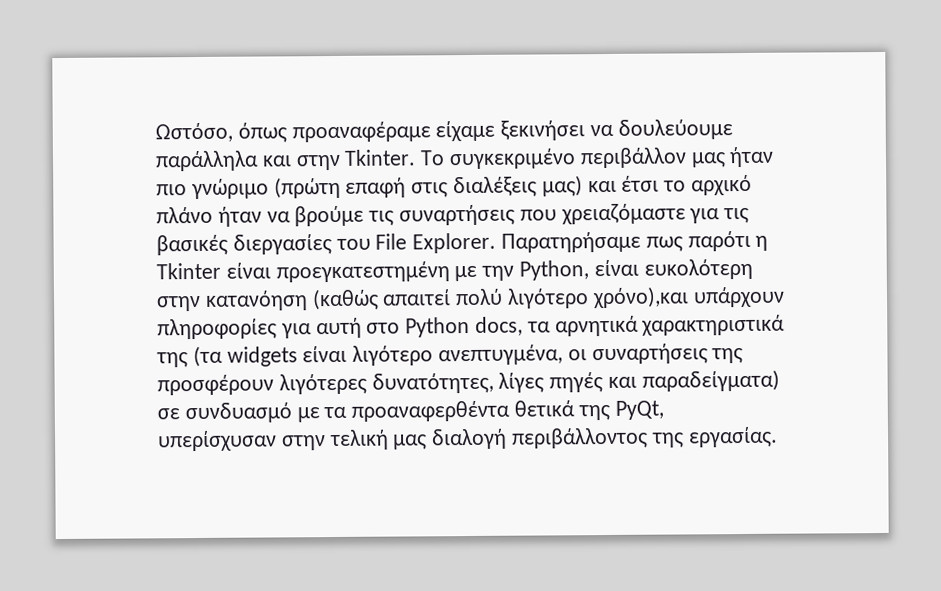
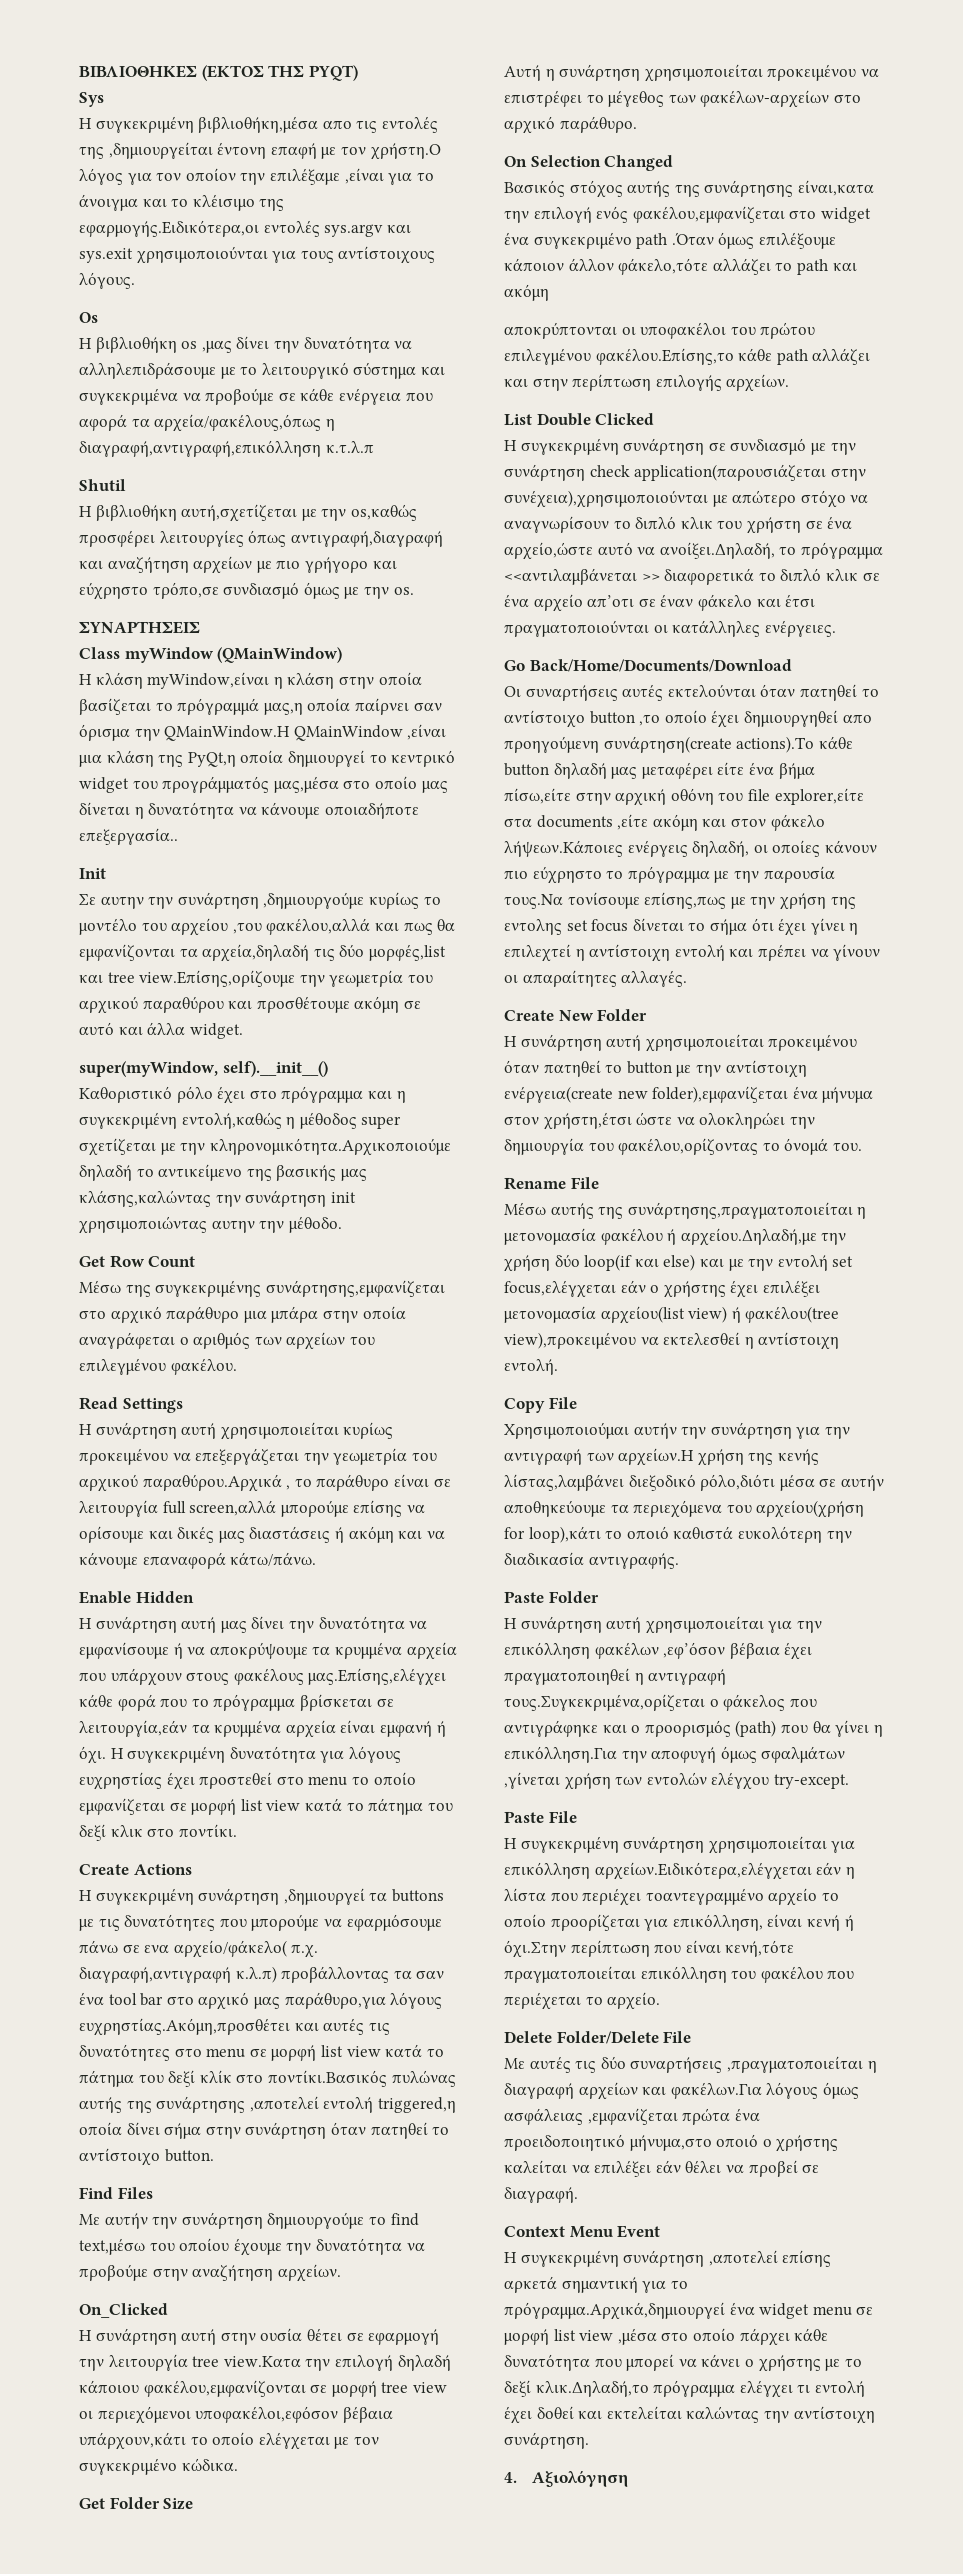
[155,119,733,143] [155,146,775,172] [156,174,753,200] [156,203,750,227] [156,230,769,256] [156,258,753,283] [156,286,785,312] [157,314,786,340] [156,343,744,368] [157,369,780,396] [157,400,664,424] [157,426,778,452] Ωστόσο, όπως προαναφέραμε είχαμε ξεκινήσει να δουλεύουμε παράλληλα και στην Tkinter. Το συγκεκριμένο περιβάλλον μας ήταν πιο γνώριμο (πρώτη επαφή στις διαλέξεις μας) και έτσι το αρχικό πλάνο ήταν να βρούμε τις συναρτήσεις που χρειαζόμαστε για τις βασικές διεργασίες του File Explorer. Παρατηρήσαμε πως παρότι η Tkinter είναι προεγκατεστημένη με την Python, είναι ευκολότερη στην κατανόηση (καθώς απαιτεί πολύ λιγότερο χρόνο),και υπάρχουν πληροφορίες για αυτή στο Python docs, τα αρνητικά χαρακτηριστικά της (τα widgets είναι λιγότερο ανεπτυγμένα, οι συναρτήσεις της προσφέρουν λιγότερες δυνατότητες, λίγες πηγές και παραδείγματα) σε συνδυασμό με τα προαναφερθέντα θετικά της PyQt, υπερίσχυσαν στην τελική μας διαλογή περιβάλλοντος της εργασίας. -> [79,65,358,81] [79,92,104,107] [79,116,438,133] [79,142,441,160] [79,168,434,185] [79,194,285,211] [79,220,411,237] [79,246,436,264] [79,272,135,289] [79,312,98,323] [79,336,413,353] [79,362,445,379] [79,388,433,405] [79,414,335,432] [79,440,374,457] [79,479,126,491] [79,504,417,522] [79,530,443,547] [79,556,397,574] [79,582,414,600] [79,621,200,634] [79,647,343,663] [79,672,422,689] [79,698,442,715] [79,724,447,741] [79,750,456,767] [79,776,448,793] [79,802,419,819] [79,828,178,845] [79,868,106,879] [79,892,441,909] [79,918,456,936] [79,944,446,962] [79,970,433,987] [79,996,421,1014] [79,1022,243,1039] [79,1061,328,1077] [79,1086,406,1104] [79,1112,402,1129] [79,1138,451,1156] [79,1164,367,1181] [79,1190,356,1207] [79,1216,342,1234] [79,1255,196,1268] [79,1280,445,1297] [79,1306,406,1324] [79,1332,375,1350] [79,1358,237,1375] [79,1397,183,1413] [79,1422,394,1440] [79,1448,437,1465] [79,1474,451,1492] [79,1500,425,1517] [79,1526,445,1543] [79,1552,317,1569] [79,1591,194,1604] [79,1616,428,1633] [79,1642,457,1660] [79,1668,447,1686] [79,1694,394,1711] [79,1720,446,1738] [79,1746,401,1764] [79,1772,416,1790] [79,1798,453,1815] [79,1824,237,1841] [79,1864,192,1875] [79,1888,444,1905] [79,1914,442,1931] [79,1940,319,1958] [79,1966,445,1983] [79,1992,443,2010] [79,2018,390,2036] [79,2044,444,2061] [79,2070,456,2087] [79,2096,456,2113] [79,2122,450,2139] [79,2148,214,2166] [79,2187,153,2199] [79,2212,419,2229] [79,2238,425,2256] [79,2264,341,2282] [79,2303,168,2318] [79,2328,440,2345] [79,2354,451,2371] [79,2380,447,2397] [79,2406,393,2424] [79,2432,379,2450] [79,2458,238,2475] [79,2497,194,2510] [504,64,879,82] [504,90,861,108] [504,116,637,134] [504,155,674,171] [504,180,874,198] [504,206,871,223] [504,232,836,249] [504,258,857,275] [504,284,549,301] [504,322,816,339] [504,348,871,365] [504,374,790,392] [504,413,655,426] [504,438,856,455] [504,464,866,481] [504,490,869,508] [504,516,853,534] [504,542,883,560] [504,568,880,585] [504,594,816,612] [504,620,836,637] [504,659,792,672] [504,684,879,701] [504,710,872,728] [504,736,853,753] [504,762,815,779] [504,788,864,806] [504,814,825,831] [504,840,877,857] [504,866,835,884] [504,892,856,910] [504,918,859,936] [504,944,881,962] [504,970,688,987] [504,1009,648,1021] [504,1034,858,1052] [504,1060,807,1078] [504,1086,874,1103] [504,1112,815,1130] [504,1138,862,1155] [504,1177,599,1190] [504,1202,867,1219] [504,1228,847,1246] [504,1254,854,1272] [504,1280,820,1298] [504,1306,840,1324] [504,1332,840,1350] [504,1359,558,1375] [504,1397,577,1413] [504,1422,850,1439] [504,1448,819,1466] [504,1474,884,1491] [504,1500,865,1518] [504,1526,852,1543] [504,1552,679,1569] [504,1591,599,1603] [504,1616,822,1634] [504,1642,813,1660] [504,1668,727,1685] [504,1694,817,1711] [504,1720,883,1737] [504,1746,846,1763] [504,1772,849,1790] [504,1811,577,1823] [504,1836,856,1854] [504,1862,855,1880] [504,1888,839,1906] [504,1914,854,1931] [504,1940,795,1958] [504,1966,855,1983] [504,1992,661,2010] [504,2031,692,2044] [504,2056,877,2073] [504,2082,859,2100] [504,2108,760,2125] [504,2134,839,2152] [504,2160,820,2177] [504,2187,578,2203] [504,2225,661,2238] [504,2250,832,2267] [504,2276,688,2293] [504,2302,874,2320] [504,2328,829,2346] [504,2354,862,2372] [504,2380,865,2398] [504,2406,875,2424] [504,2432,589,2449] [504,2470,630,2487] ΒΙΒΛΙΟΘΗΚΕΣ (ΕΚΤΟΣ ΤΗΣ PYQT) // Sys // Η συγκεκριμένη βιβλιοθήκη,μέσα απο τις εντολές της ,δημιουργείται έντονη επαφή με τον χρήστη.Ο λόγος για τον οποίον την επιλέξαμε ,είναι για το άνοιγμα και το κλέισιμο της εφαρμογής.Ειδικότερα,οι εντολές sys.argv και sys.exit χρησιμοποιούνται για τους αντίστοιχους λόγους. // Os // Η βιβλιοθήκη os ,μας δίνει την δυνατότητα να αλληλεπιδράσουμε με το λειτουργικό σύστημα και συγκεκριμένα να προβούμε σε κάθε ενέργεια που αφορά τα αρχεία/φακέλους,όπως η διαγραφή,αντιγραφή,επικόλληση κ.τ.λ.π // Shutil // Η βιβλιοθήκη αυτή,σχετίζεται με την os,καθώς προσφέρει λειτουργίες όπως αντιγραφή,διαγραφή και αναζήτηση αρχείων με πιο γρήγορο και εύχρηστο τρόπο,σε συνδιασμό όμως με την os. // ΣΥΝΑΡΤΗΣΕΙΣ // Class myWindow (QMainWindow) // Η κλάση myWindow,είναι η κλάση στην οποία βασίζεται το πρόγραμμά μας,η οποία παίρνει σαν όρισμα την QMainWindow.H QMainWindow ,είναι μια κλάση της PyQt,η οποία δημιουργεί το κεντρικό widget του προγράμματός μας,μέσα στο οποίο μας δίνεται η δυνατότητα να κάνουμε οποιαδήποτε επεξεργασία.. // Init // Σε αυτην την συνάρτηση ,δημιουργούμε κυρίως το μοντέλο του αρχείου ,του φακέλου,αλλά και πως θα εμφανίζονται τα αρχεία,δηλαδή τις δύο μορφές,list και tree view.Επίσης,ορίζουμε την γεωμετρία του αρχικού παραθύρου και προσθέτουμε ακόμη σε αυτό και άλλα widget. // super(myWindow, self).__init__() // Καθοριστικό ρόλο έχει στο πρόγραμμα και η συγκεκριμένη εντολή,καθώς η μέθοδος super σχετίζεται με την κληρονομικότητα.Αρχικοποιούμε δηλαδή το αντικείμενο της βασικής μας κλάσης,καλώντας την συνάρτηση init χρησιμοποιώντας αυτην την μέθοδο. // Get Row Count // Μέσω της συγκεκριμένης συνάρτησης,εμφανίζεται στο αρχικό παράθυρο μια μπάρα στην οποία αναγράφεται ο αριθμός των αρχείων του επιλεγμένου φακέλου. // Read Settings // Η συνάρτηση αυτή χρησιμοποιείται κυρίως προκειμένου να επεξεργάζεται την γεωμετρία του αρχικού παραθύρου.Αρχικά , το παράθυρο είναι σε λειτουργία full screen,αλλά μπορούμε επίσης να ορίσουμε και δικές μας διαστάσεις ή ακόμη και να κάνουμε επαναφορά κάτω/πάνω. // Enable Hidden // Η συνάρτηση αυτή μας δίνει την δυνατότητα να εμφανίσουμε ή να αποκρύψουμε τα κρυμμένα αρχεία που υπάρχουν στους φακέλους μας.Επίσης,ελέγχει κάθε φορά που το πρόγραμμα βρίσκεται σε λειτουργία,εάν τα κρυμμένα αρχεία είναι εμφανή ή όχι. Η συγκεκριμένη δυνατότητα για λόγους ευχρηστίας έχει προστεθεί στο menu το οποίο εμφανίζεται σε μορφή list view κατά το πάτημα του δεξί κλικ στο ποντίκι. // Create Actions // Η συγκεκριμένη συνάρτηση ,δημιουργεί τα buttons με τις δυνατότητες που μπορούμε να εφαρμόσουμε πάνω σε ενα αρχείο/φάκελο( π.χ. διαγραφή,αντιγραφή κ.λ.π) προβάλλοντας τα σαν ένα tool bar στο αρχικό μας παράθυρο,για λόγους ευχρηστίας.Ακόμη,προσθέτει και αυτές τις δυνατότητες στο menu σε μορφή list view κατά το πάτημα του δεξί κλίκ στο ποντίκι.Βασικός πυλώνας αυτής της συνάρτησης ,αποτελεί εντολή triggered,η οποία δίνει σήμα στην συνάρτηση όταν πατηθεί το αντίστοιχο button. // Find Files // Με αυτήν την συνάρτηση δημιουργούμε το find text,μέσω του οποίου έχουμε την δυνατότητα να προβούμε στην αναζήτηση αρχείων. // On_Clicked // Η συνάρτηση αυτή στην ουσία θέτει σε εφαρμογή την λειτουργία tree view.Κατα την επιλογή δηλαδή κάποιου φακέλου,εμφανίζονται σε μορφή tree view οι περιεχόμενοι υποφακέλοι,εφόσον βέβαια υπάρχουν,κάτι το οποίο ελέγχεται με τον συγκεκριμένο κώδικα. // Get Folder Size // Αυτή η συνάρτηση χρησιμοποιείται προκειμένου να επιστρέφει το μέγεθος των φακέλων-αρχείων στο αρχικό παράθυρο. // On Selection Changed // Βασικός στόχος αυτής της συνάρτησης είναι,κατα την επιλογή ενός φακέλου,εμφανίζεται στο widget ένα συγκεκριμένο path .Όταν όμως επιλέξουμε κάποιον άλλον φάκελο,τότε αλλάζει το path και ακόμη // αποκρύπτονται οι υποφακέλοι του πρώτου επιλεγμένου φακέλου.Επίσης,το κάθε path αλλάζει και στην περίπτωση επιλογής αρχείων. // List Double Clicked // Η συγκεκριμένη συνάρτηση σε συνδιασμό με την συνάρτηση check application(παρουσιάζεται στην συνέχεια),χρησιμοποιούνται με απώτερο στόχο να αναγνωρίσουν το διπλό κλικ του χρήστη σε ένα αρχείο,ώστε αυτό να ανοίξει.Δηλαδή, το πρόγραμμα <<αντιλαμβάνεται >> διαφορετικά το διπλό κλικ σε ένα αρχείο απ’οτι σε έναν φάκελο και έτσι πραγματοποιούνται οι κατάλληλες ενέργειες. // Go Back/Home/Documents/Download // Οι συναρτήσεις αυτές εκτελούνται όταν πατηθεί το αντίστοιχο button ,το οποίο έχει δημιουργηθεί απο προηγούμενη συνάρτηση(create actions).Το κάθε button δηλαδή μας μεταφέρει είτε ένα βήμα πίσω,είτε στην αρχική οθόνη του file explorer,είτε στα documents ,είτε ακόμη και στον φάκελο λήψεων.Κάποιες ενέργεις δηλαδή, οι οποίες κάνουν πιο εύχρηστο το πρόγραμμα με την παρουσία τους.Να τονίσουμε επίσης,πως με την χρήση της εντολης set focus δίνεται το σήμα ότι έχει γίνει η επιλεχτεί η αντίστοιχη εντολή και πρέπει να γίνουν οι απαραίτητες αλλαγές. // Create New Folder // Η συνάρτηση αυτή χρησιμοποιείται προκειμένου όταν πατηθεί το button με την αντίστοιχη ενέργεια(create new folder),εμφανίζεται ένα μήνυμα στον χρήστη,έτσι ώστε να ολοκληρώει την δημιουργία του φακέλου,ορίζοντας το όνομά του. // Rename File // Μέσω αυτής της συνάρτησης,πραγματοποιείται η μετονομασία φακέλου ή αρχείου.Δηλαδή,με την χρήση δύο loop(if και else) και με την εντολή set focus,ελέγχεται εάν ο χρήστης έχει επιλέξει μετονομασία αρχείου(list view) ή φακέλου(tree view),προκειμένου να εκτελεσθεί η αντίστοιχη εντολή. // Copy File // Χρησιμοποιούμαι αυτήν την συνάρτηση για την αντιγραφή των αρχείων.Η χρήση της κενής λίστας,λαμβάνει διεξοδικό ρόλο,διότι μέσα σε αυτήν αποθηκεύουμε τα περιεχόμενα του αρχείου(χρήση for loop),κάτι το οποιό καθιστά ευκολότερη την διαδικασία αντιγραφής. // Paste Folder // Η συνάρτηση αυτή χρησιμοποιείται για την επικόλληση φακέλων ,εφ’όσον βέβαια έχει πραγματοποιηθεί η αντιγραφή τους.Συγκεκριμένα,ορίζεται ο φάκελος που αντιγράφηκε και ο προορισμός (path) που θα γίνει η επικόλληση.Για την αποφυγή όμως σφαλμάτων ,γίνεται χρήση των εντολών ελέγχου try-except. // Paste File // Η συγκεκριμένη συνάρτηση χρησιμοποιείται για επικόλληση αρχείων.Ειδικότερα,ελέγχεται εάν η λίστα που περιέχει τοαντεγραμμένο αρχείο το οποίο προορίζεται για επικόλληση, είναι κενή ή όχι.Στην περίπτωση που είναι κενή,τότε πραγματοποιείται επικόλληση του φακέλου που περιέχεται το αρχείο. // Delete Folder/Delete File // Με αυτές τις δύο συναρτήσεις ,πραγματοποιείται η διαγραφή αρχείων και φακέλων.Για λόγους όμως ασφάλειας ,εμφανίζεται πρώτα ένα προειδοποιητικό μήνυμα,στο οποιό ο χρήστης καλείται να επιλέξει εάν θέλει να προβεί σε διαγραφή. // Context Menu Event // Η συγκεκριμένη συνάρτηση ,αποτελεί επίσης αρκετά σημαντική για το πρόγραμμα.Αρχικά,δημιουργεί ένα widget menu σε μορφή list view ,μέσα στο οποίο πάρχει κάθε δυνατότητα που μπορεί να κάνει ο χρήστης με το δεξί κλικ.Δηλαδή,το πρόγραμμα ελέγχει τι εντολή έχει δοθεί και εκτελείται καλώντας την αντίστοιχη συνάρτηση. // 4. Αξιολόγηση

